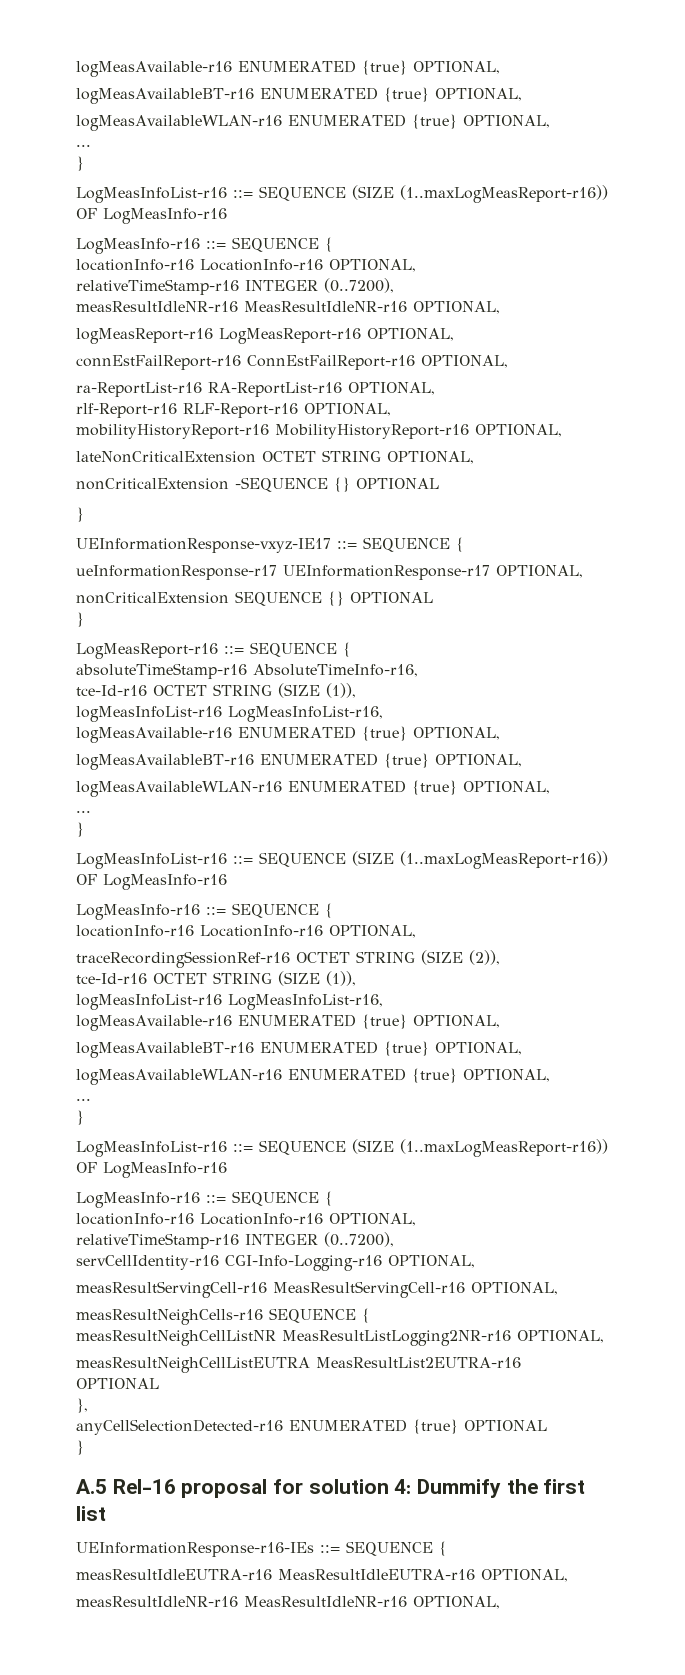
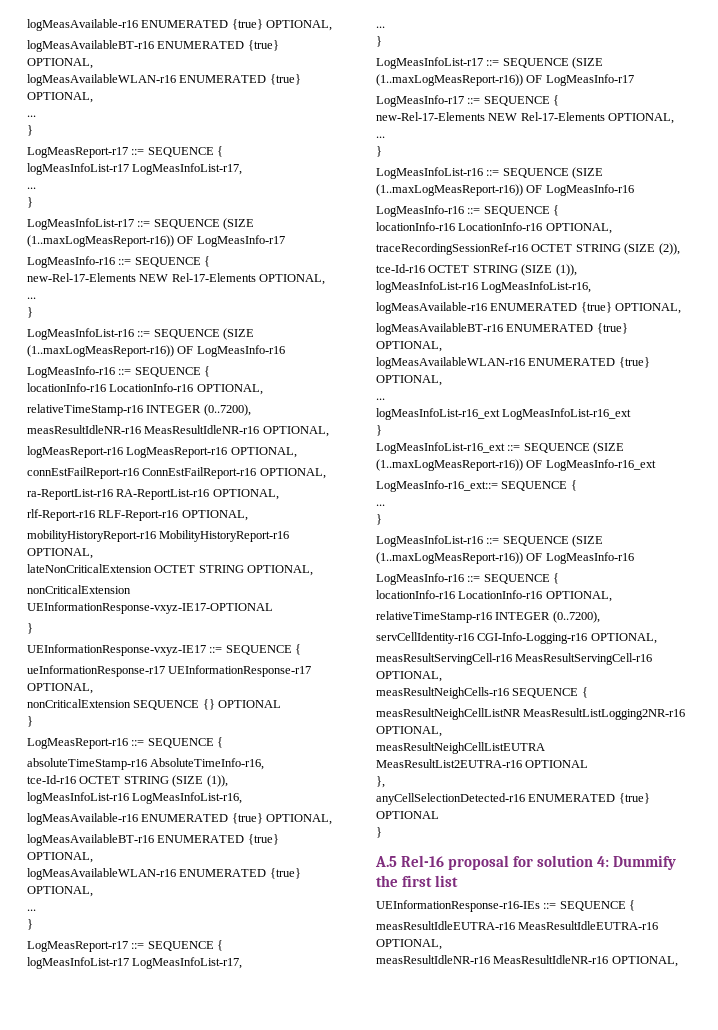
(84, 163) none -> [27,146,224,158] [27,163,243,175] [27,187,36,189] [27,197,33,208] [27,218,255,230] [27,235,285,247] [27,256,211,268] [27,273,326,285] [27,297,36,299] [27,307,33,318] // LogMeasReport-r17 ::= SEQUENCE { // logMeasInfoList-r17 LogMeasInfoList-r17, // ... // } // LogMeasInfoList-r17 ::= SEQUENCE (SIZE (1..maxLogMeasReport-r16)) OF LogMeasInfo-r17 // LogMeasInfo-r16 ::= SEQUENCE { // new-Rel-17-Elements NEW Rel-17-Elements OPTIONAL, // ... // }
[235,477,439,492] -SEQUENCE {} OPTIONAL -> [27,602,273,614] UEInformationResponse-vxyz-IE17-OPTIONAL
(84, 829) none -> [27,940,224,952] [27,957,243,969] [376,26,385,28] [376,36,382,47] [376,57,604,69] [376,74,634,86] [376,95,560,107] [376,112,675,124] [376,136,385,138] [376,146,382,157] // LogMeasReport-r17 ::= SEQUENCE { // logMeasInfoList-r17 LogMeasInfoList-r17, // ... // } // LogMeasInfoList-r17 ::= SEQUENCE (SIZE (1..maxLogMeasReport-r16)) OF LogMeasInfo-r17 // LogMeasInfo-r17 ::= SEQUENCE { // new-Rel-17-Elements NEW Rel-17-Elements OPTIONAL, // ... // }
(91, 1099) none -> [376,408,632,420] [376,425,382,436] [376,442,625,454] [376,459,656,471] [376,480,577,492] [376,504,385,506] // logMeasInfoList-r16_ext LogMeasInfoList-r16_ext // } // LogMeasInfoList-r16_ext ::= SEQUENCE (SIZE (1..maxLogMeasReport-r16)) OF LogMeasInfo-r16_ext // LogMeasInfo-r16_ext::= SEQUENCE { // ...

